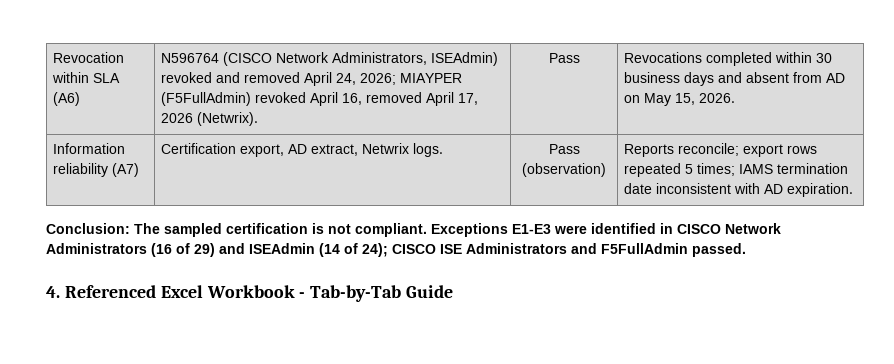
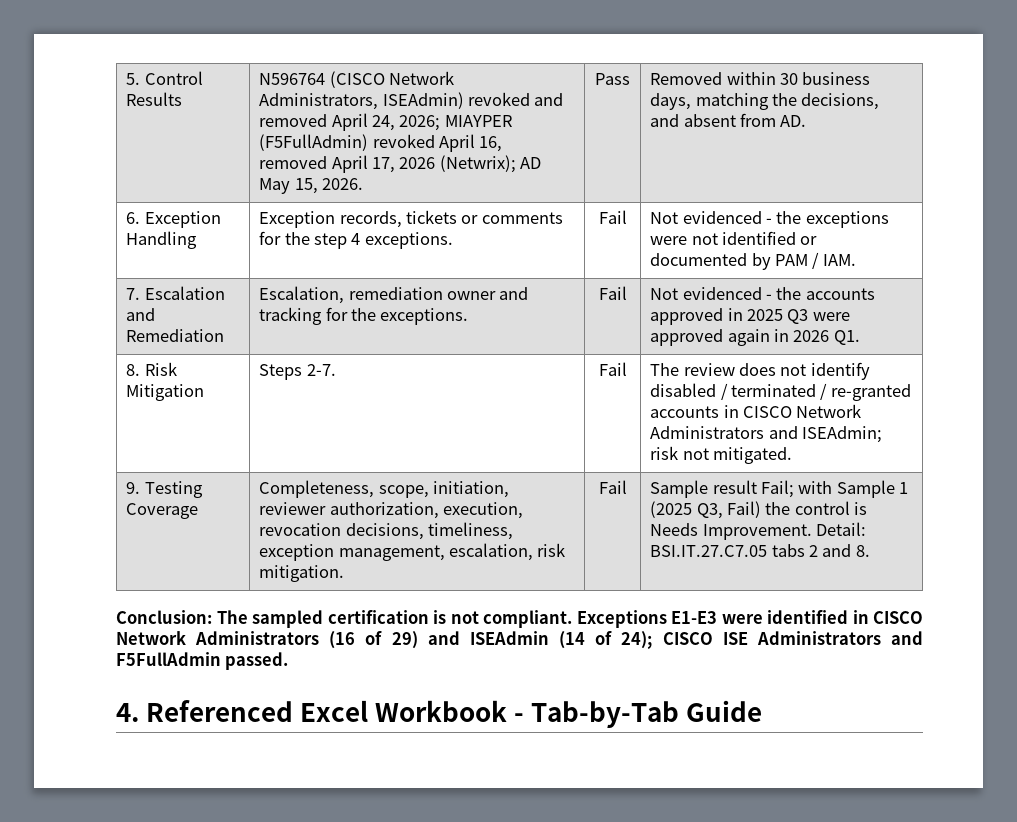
[53,52,125,63] [52,72,121,83] [53,92,81,106] Revocation within SLA (A6) -> [126,71,203,85] [126,92,183,106] 5. Control Results
[197,112,259,126] (Netwrix). -> [439,155,542,173] [259,178,364,194] (Netwrix); AD May 15, 2026.
[624,52,773,66] Revocations completed -> [650,72,723,85] Removed
[684,72,846,86] [624,93,736,106] [53,143,126,154] [53,163,140,177] [161,143,444,157] [548,144,580,154] [522,163,606,177] [624,143,818,157] [624,163,849,177] [624,183,854,197] days and absent from AD on May 15, 2026. // Information reliability (A7) | Certification export, AD extract, Netwrix logs. | Pass (observation) | Reports reconcile; export rows repeated 5 times; IAMS termination date inconsistent with AD expiration. -> [650,93,880,110] [650,113,807,127] [126,211,221,228] [126,231,198,249] [259,210,563,228] [259,231,453,249] [598,210,627,224] [650,211,889,228] [650,231,818,245] [650,252,856,270] [126,286,225,300] [126,308,156,321] [126,329,225,342] [259,286,529,304] [259,307,469,325] [598,286,627,300] [650,287,875,300] [650,308,850,325] [650,329,860,346] [126,362,177,376] [126,384,205,401] [259,364,336,380] [598,362,627,376] [650,362,870,380] [650,383,911,401] [650,404,862,418] [650,426,883,443] [650,446,793,464] [126,481,203,498] [126,503,199,519] [259,480,510,498] [259,502,524,519] [259,522,514,540] [259,543,566,561] [259,565,345,582] [598,480,627,494] [650,480,909,498] [650,501,868,519] [650,522,867,540] [650,544,870,557] days, matching the decisions, and absent from AD. // 6. Exception Handling | Exception records, tickets or comments for the step 4 exceptions. | Fail | Not evidenced - the exceptions were not identified or documented by PAM / IAM. // 7. Escalation and Remediation | Escalation, remediation owner and tracking for the exceptions. | Fail | Not evidenced - the accounts approved in 2025 Q3 were approved again in 2026 Q1. // 8. Risk Mitigation | Steps 2-7. | Fail | The review does not identify disabled / terminated / re-granted accounts in CISCO Network Administrators and ISEAdmin; risk not mitigated. // 9. Testing Coverage | Completeness, scope, initiation, reviewer authorization, execution, revocation decisions, timeliness, exception management, escalation, risk mitigation. | Fail | Sample result Fail; with Sample 1 (2025 Q3, Fail) the control is Needs Improvement. Detail: BSI.IT.27.C7.05 tabs 2 and 8.

